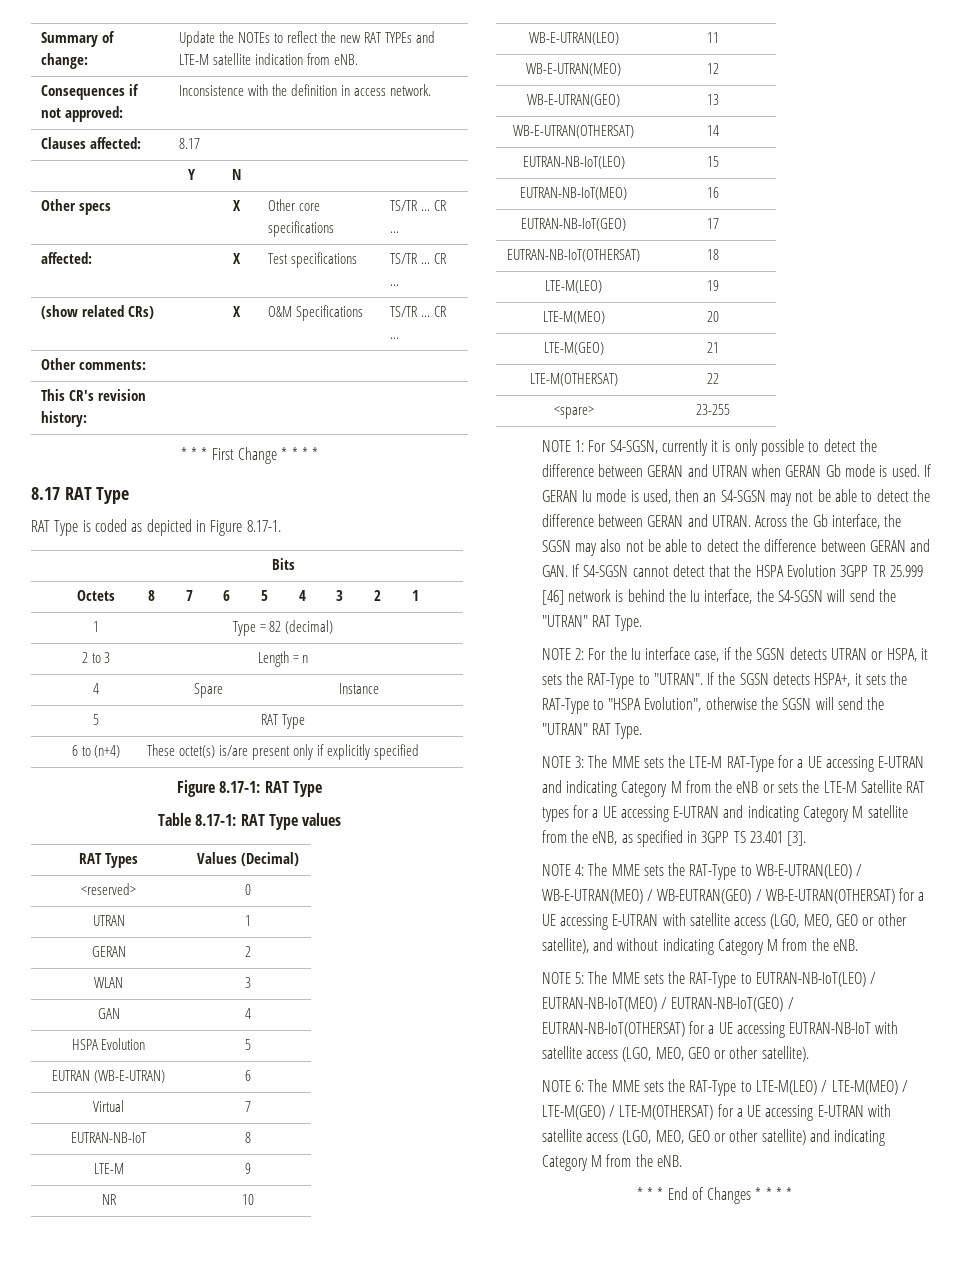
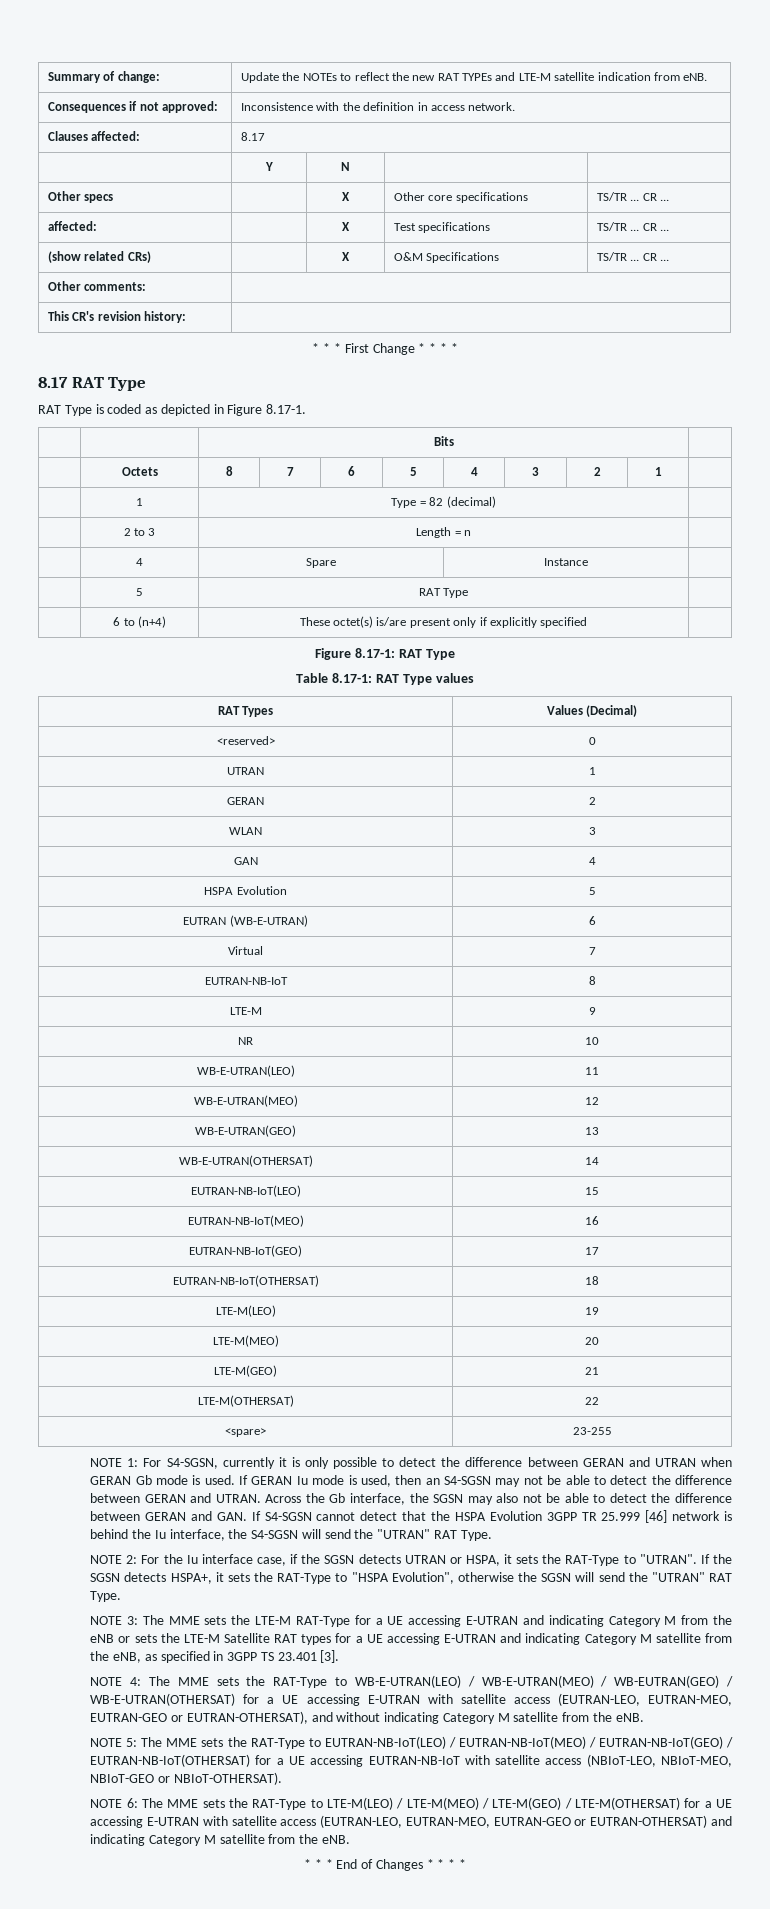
[770,913,907,929] [541,938,589,954] (LGO, MEO, GEO or other satellite), -> [557,1693,732,1706] [90,1711,308,1724] (EUTRAN-LEO, EUTRAN-MEO, EUTRAN-GEO or EUTRAN-OTHERSAT),
(779, 945) none -> [513,1712,559,1722] satellite
[622,1046,809,1062] (LGO, MEO, GEO or other satellite). -> [586,1754,733,1767] [90,1772,282,1785] (NBIoT-LEO, NBIoT-MEO, NBIoT-GEO or NBIoT-OTHERSAT).
[622,1129,886,1146] [541,1155,602,1171] (LGO, MEO, GEO or other satellite) and indicating Category M -> [320,1815,733,1828] [90,1834,265,1846] (EUTRAN-LEO, EUTRAN-MEO, EUTRAN-GEO or EUTRAN-OTHERSAT) and indicating Category M satellite

